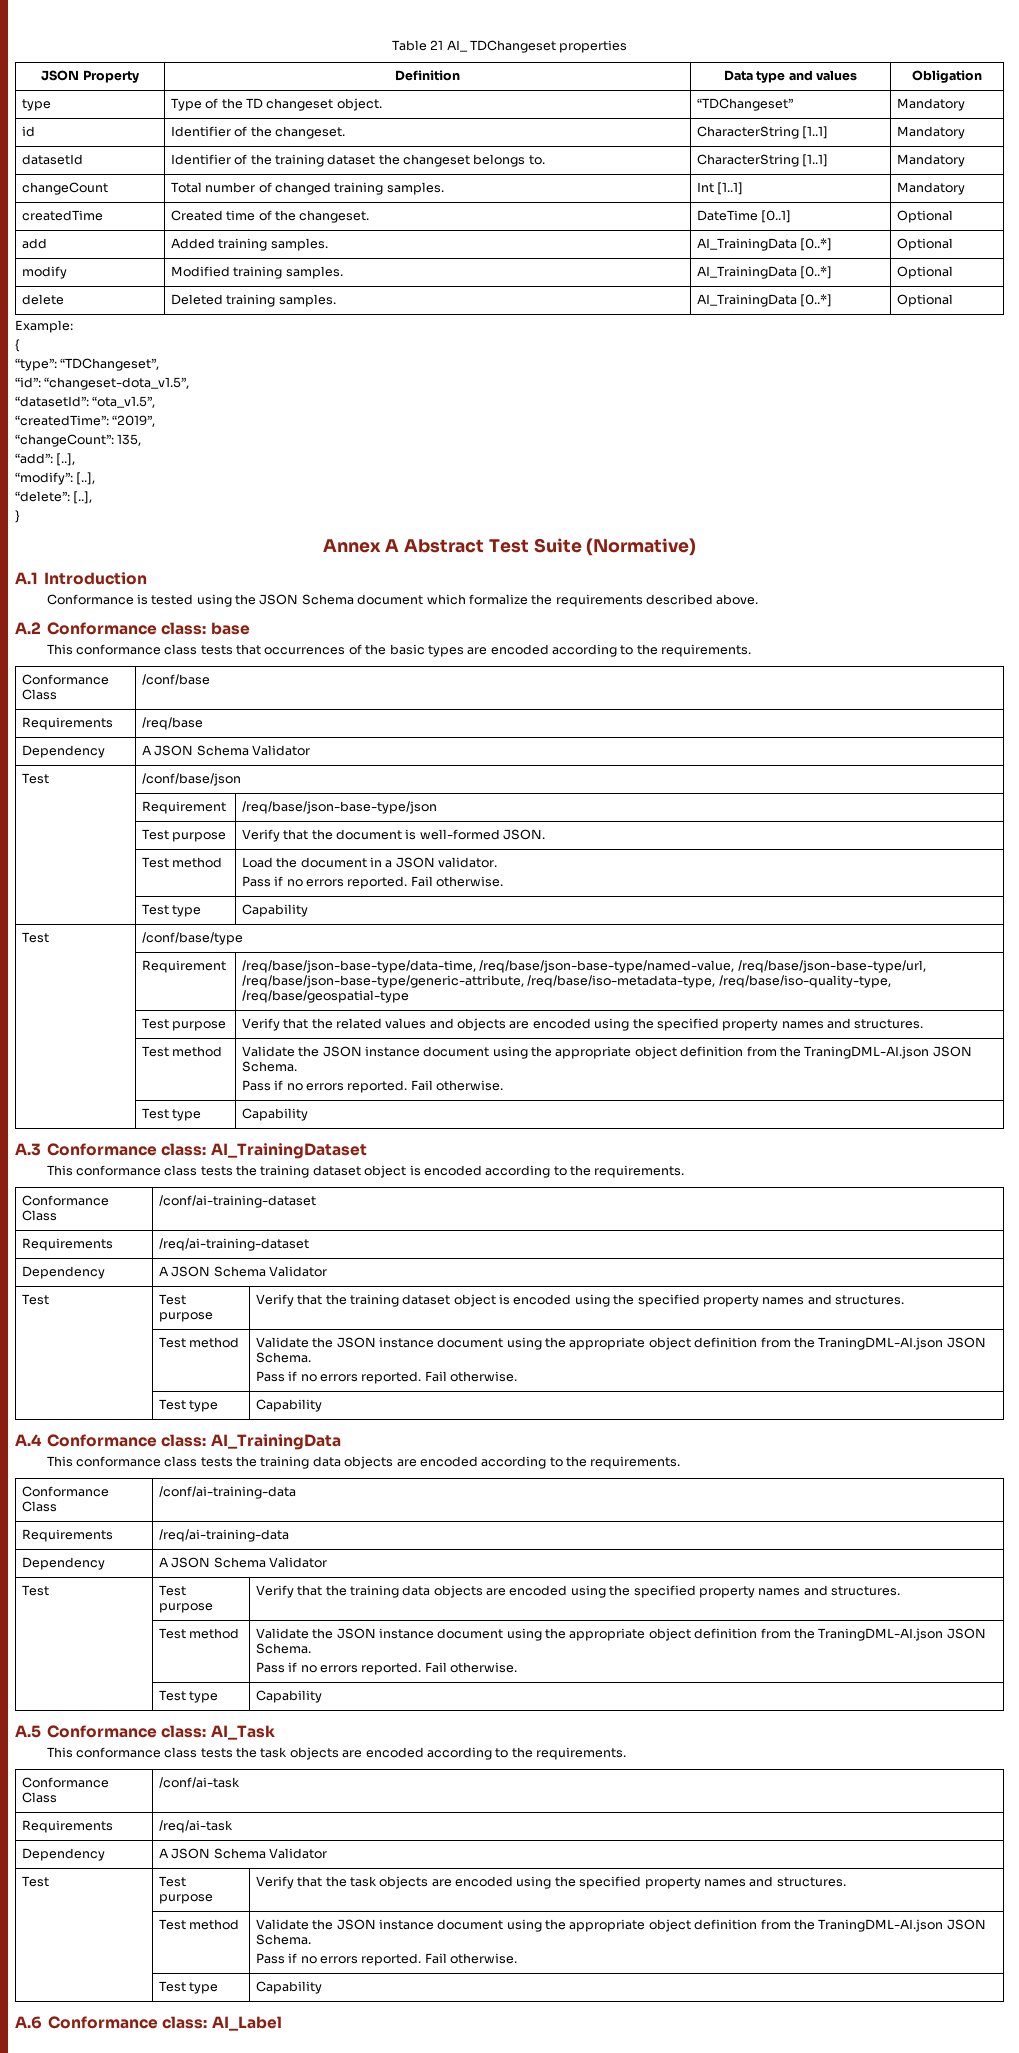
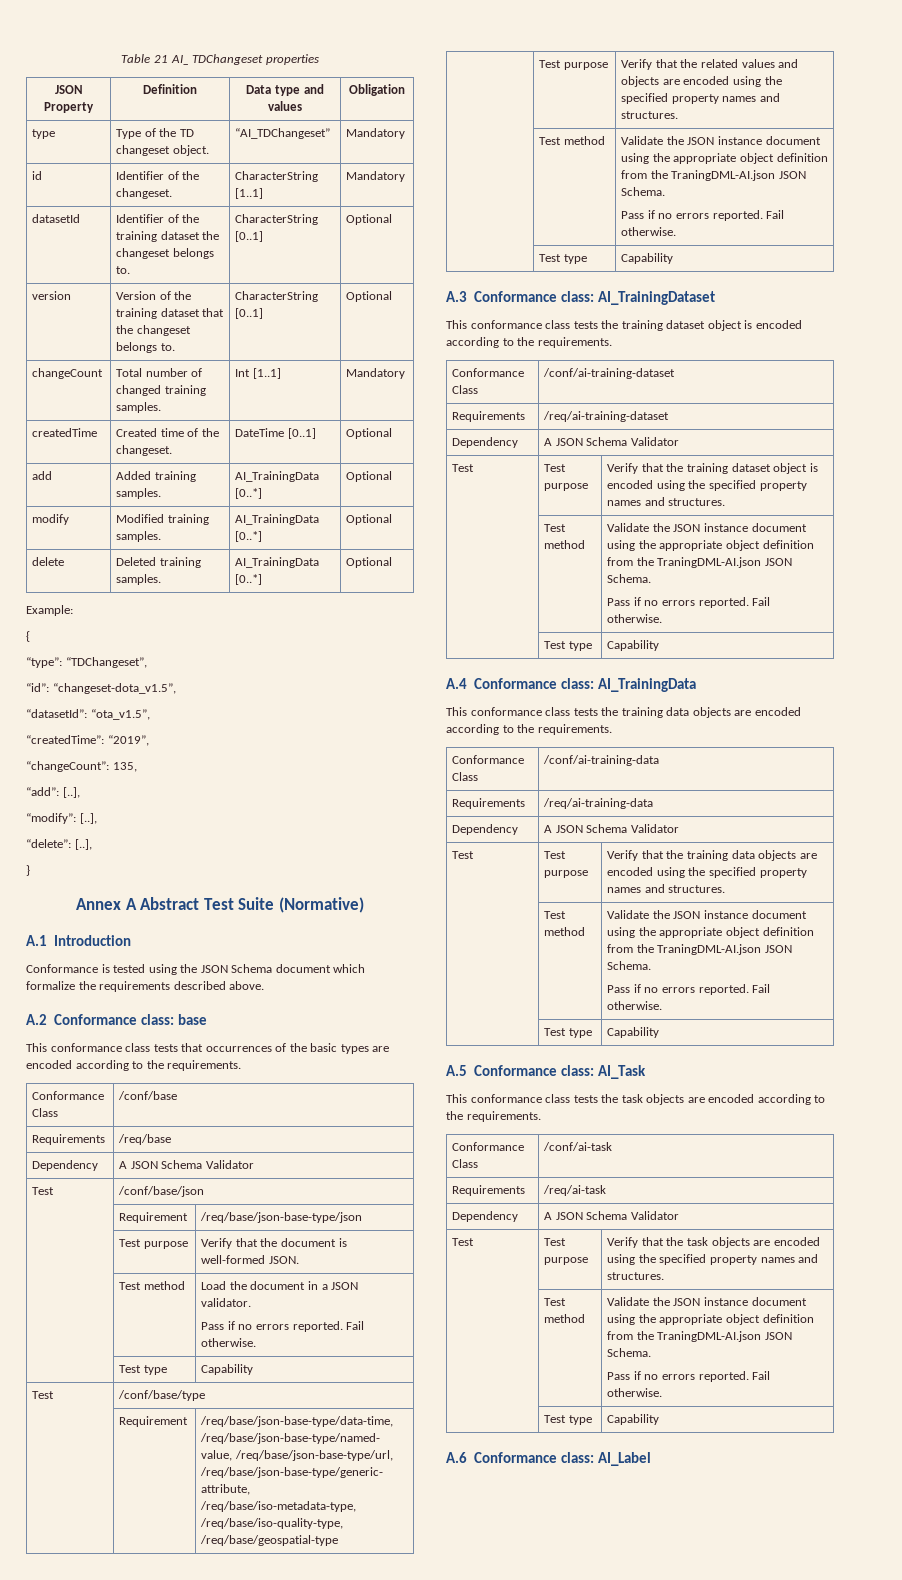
[696,98,793,111] “TDChangeset” -> [235,128,331,139] “AI_TDChangeset”
[802,154,829,167] [896,154,965,167] [1..1] | Mandatory -> [235,231,264,242] [346,214,393,225] [32,291,72,300] [116,291,192,300] [116,308,225,319] [116,325,191,336] [116,342,175,353] [235,291,319,302] [235,308,264,319] [346,291,393,302] [0..1] | Optional // version | Version of the training dataset that the changeset belongs to. | CharacterString [0..1] | Optional

